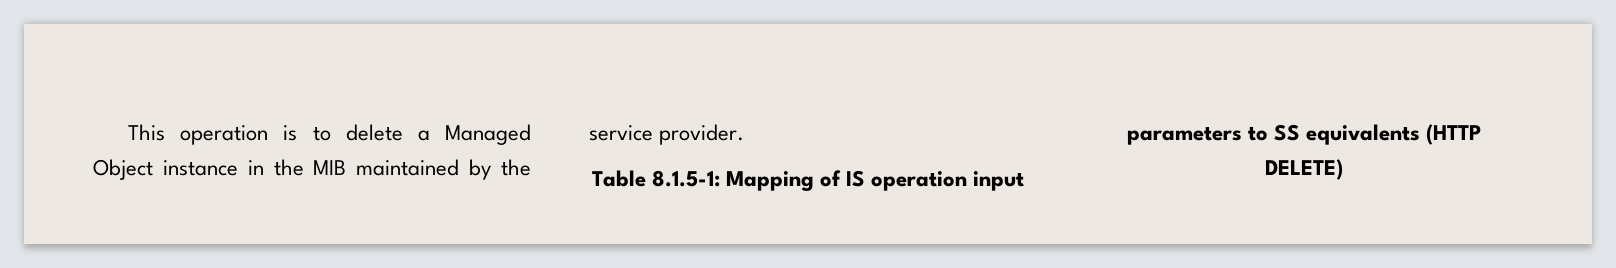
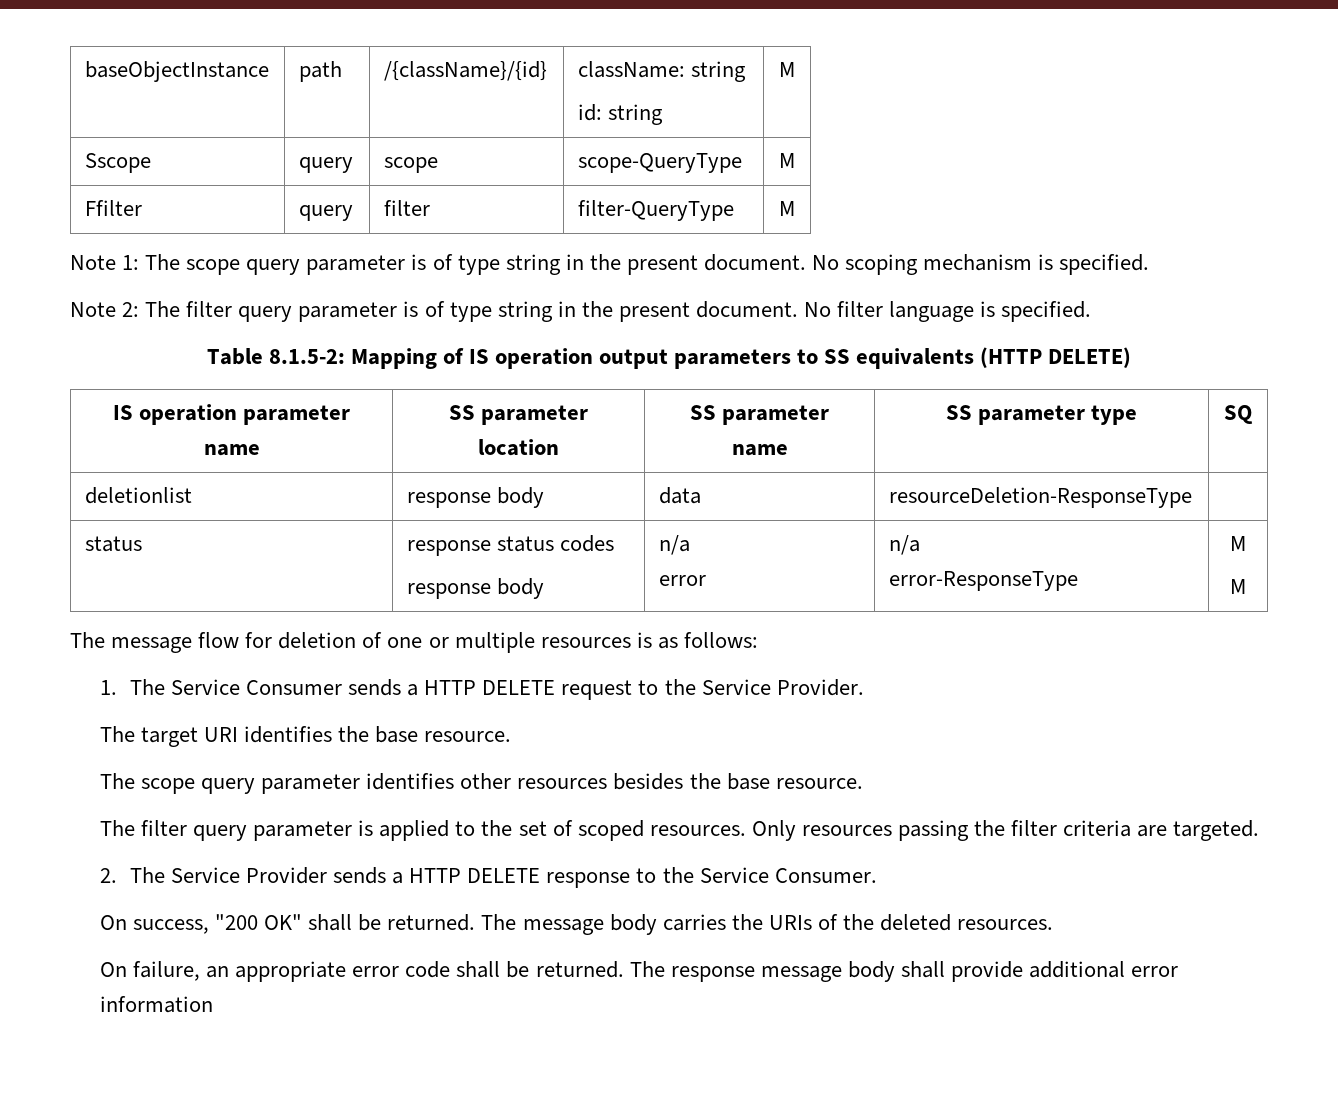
[128,124,531,145] [93,159,531,180] [589,124,745,145] This operation is to delete a Managed Object instance in the MIB maintained by the service provider. -> [84,61,269,82] [298,61,342,82] [383,61,547,81] [577,61,747,82] [577,104,664,125] [779,62,795,77] [84,153,151,173] [298,157,353,173] [383,157,438,173] [577,153,742,173] [779,153,795,168] [84,200,142,216] [298,205,353,221] [383,200,430,216] [577,200,734,221] [779,201,795,216] [70,254,1150,275] [70,301,1092,322] baseObjectInstance | path | /{className}/{id} | className: string // id: string | M // Sscope | query | scope | scope-QueryType | M // Ffilter | query | filter | filter-QueryType | M // Note 1: The scope query parameter is of type string in the present document. No scoping mechanism is specified. // Note 2: The filter query parameter is of type string in the present document. No filter language is specified.
[651,170,720,187] 8.1.5-1: -> [268,349,345,364] 8.1.5-2:
[973,171,1025,191] input -> [599,349,668,369] output
(1343, 169) none -> [112,404,351,425] [203,444,260,456] [448,405,589,425] [478,439,559,456] [689,405,830,425] [731,444,788,456] [945,405,1138,425] [1224,405,1253,424] [84,487,192,504] [406,487,545,508] [658,487,701,504] [888,487,1192,508] [84,536,142,552] [406,535,615,556] [406,578,545,599] [658,535,690,555] [658,575,706,586] [888,535,920,555] [888,571,1078,591] [1230,536,1246,551] [1230,579,1246,594] [70,632,758,653] [99,679,864,700] [99,726,512,747] [99,773,863,794] [99,820,1260,841] [99,867,877,888] [99,914,1054,935] [99,961,1179,982] [99,996,213,1013] // IS operation parameter name | SS parameter location | SS parameter name | SS parameter type | SQ // deletionlist | response body | data | resourceDeletion-ResponseType | // status | response status codes // response body | n/a // error | n/a // error-ResponseType | M // M // The message flow for deletion of one or multiple resources is as follows: // 1. The Service Consumer sends a HTTP DELETE request to the Service Provider. // The target URI identifies the base resource. // The scope query parameter identifies other resources besides the base resource. // The filter query parameter is applied to the set of scoped resources. Only resources passing the filter criteria are targeted. // 2. The Service Provider sends a HTTP DELETE response to the Service Consumer. // On success, "200 OK" shall be returned. The message body carries the URIs of the deleted resources. // On failure, an appropriate error code shall be returned. The response message body shall provide additional error information

